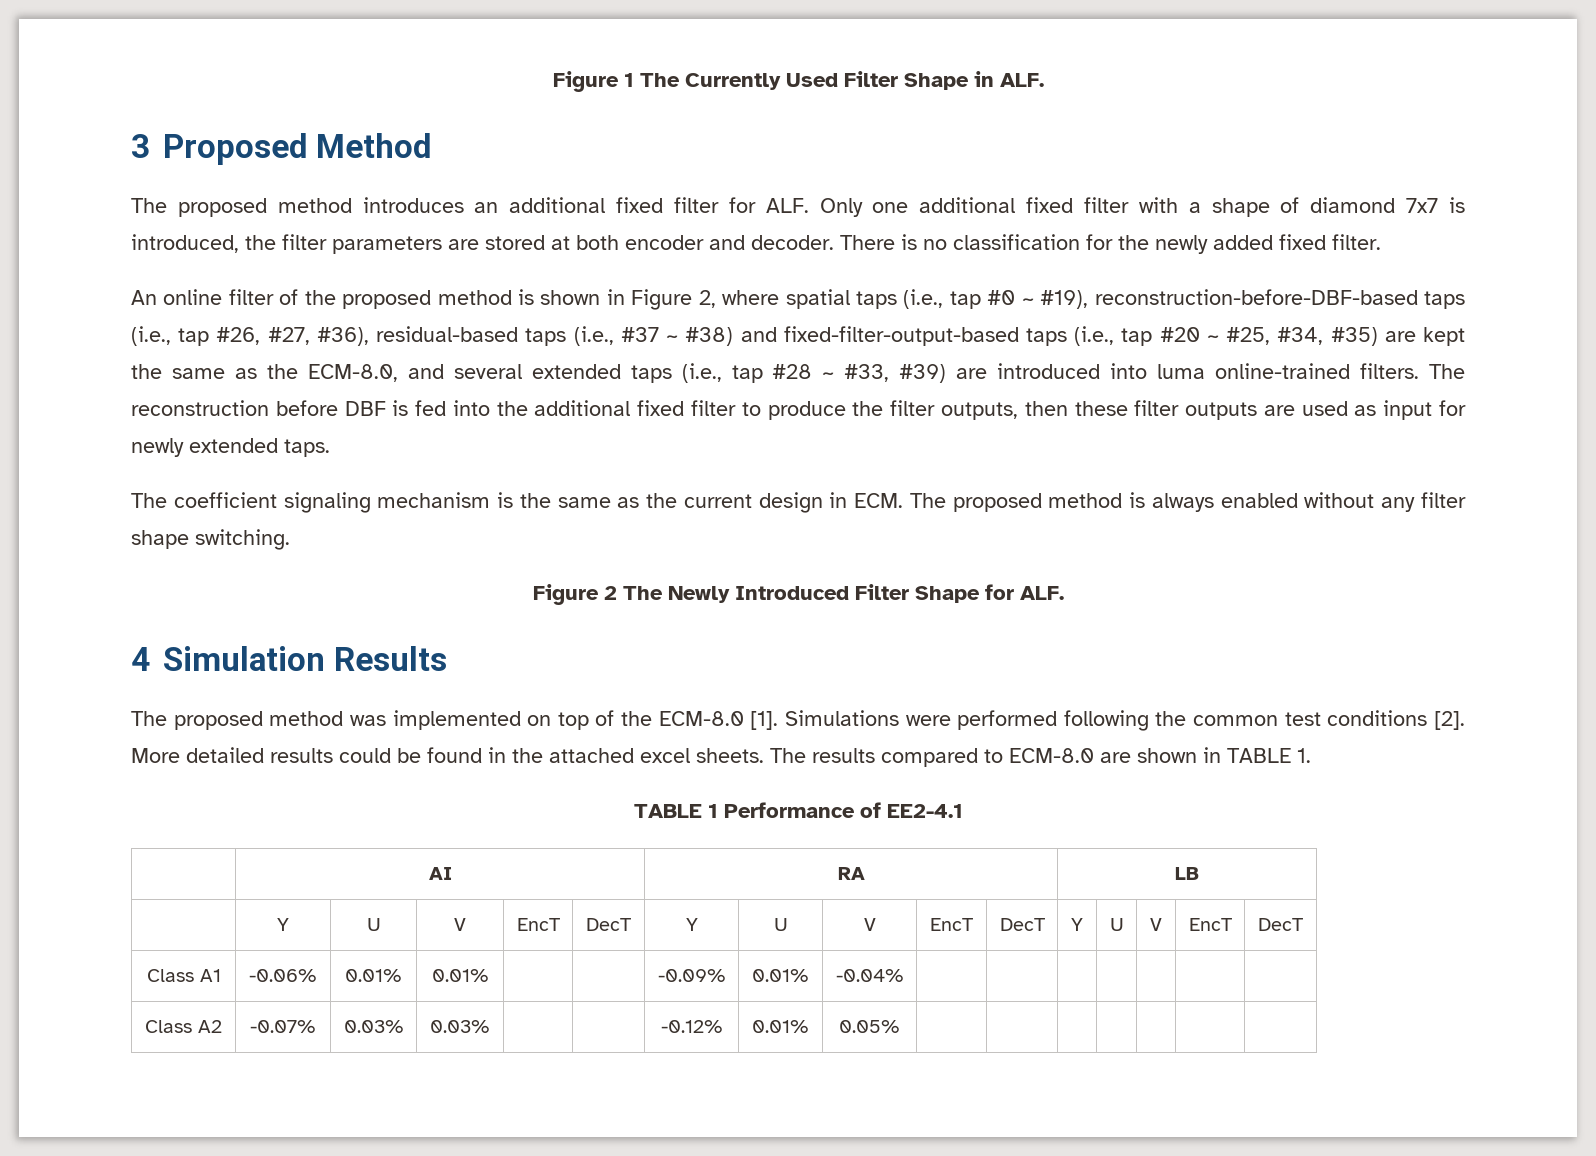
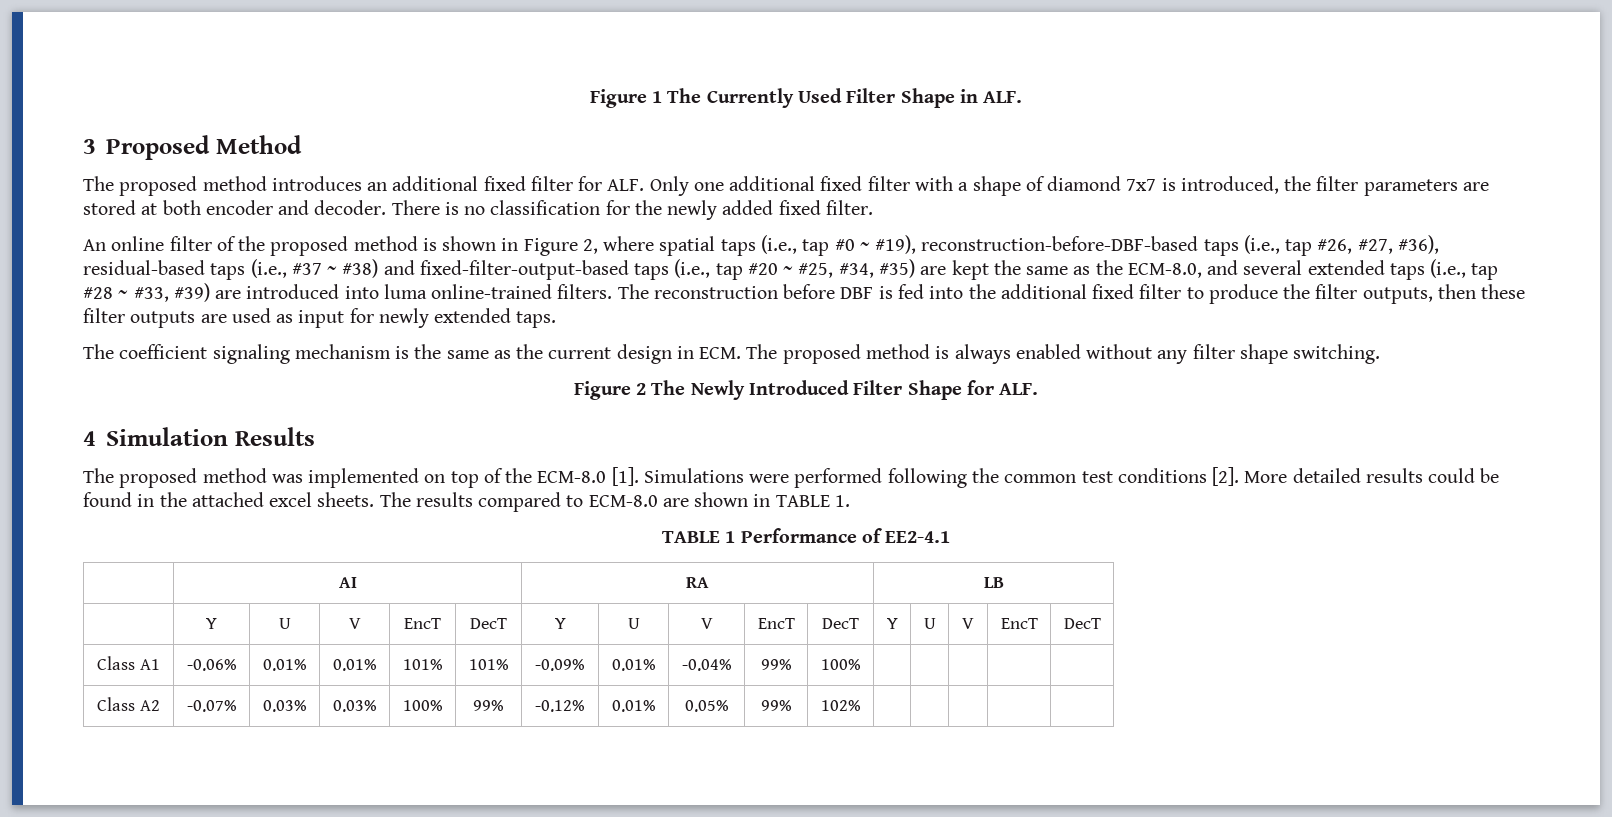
(489, 975) | -> [402,659,443,670] [468,659,509,670] 101% | 101%
(904, 975) | -> [760,659,792,670] [820,659,861,670] 99% | 100%
(490, 1026) | -> [402,700,443,711] [473,700,504,711] 100% | 99%
(900, 1026) | -> [760,700,792,711] [820,700,861,711] 99% | 102%

